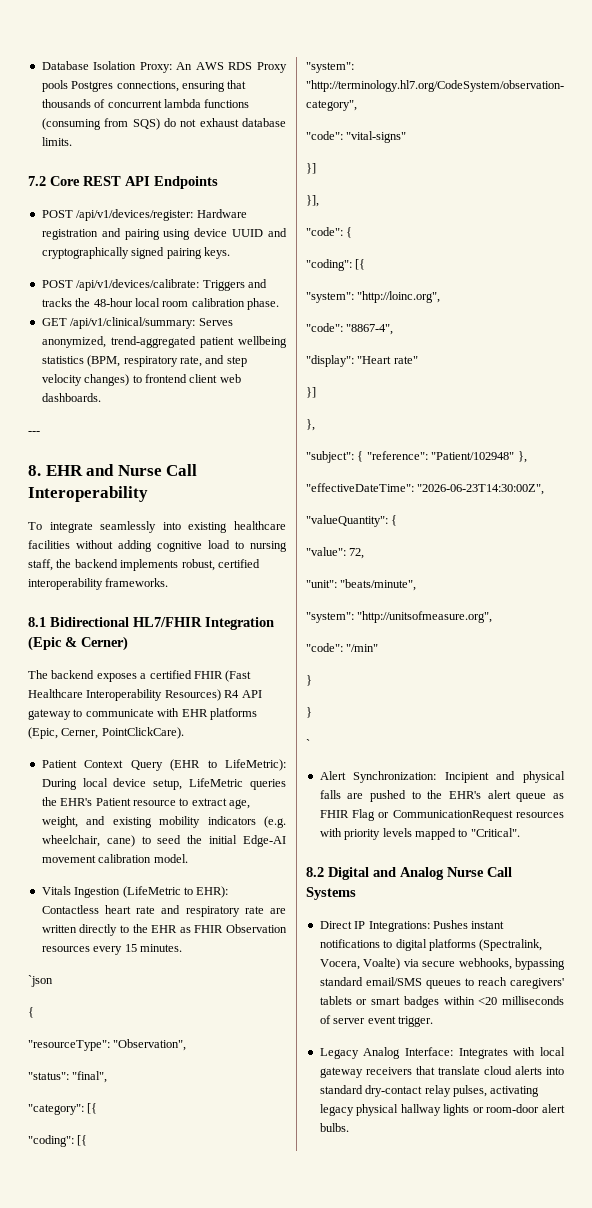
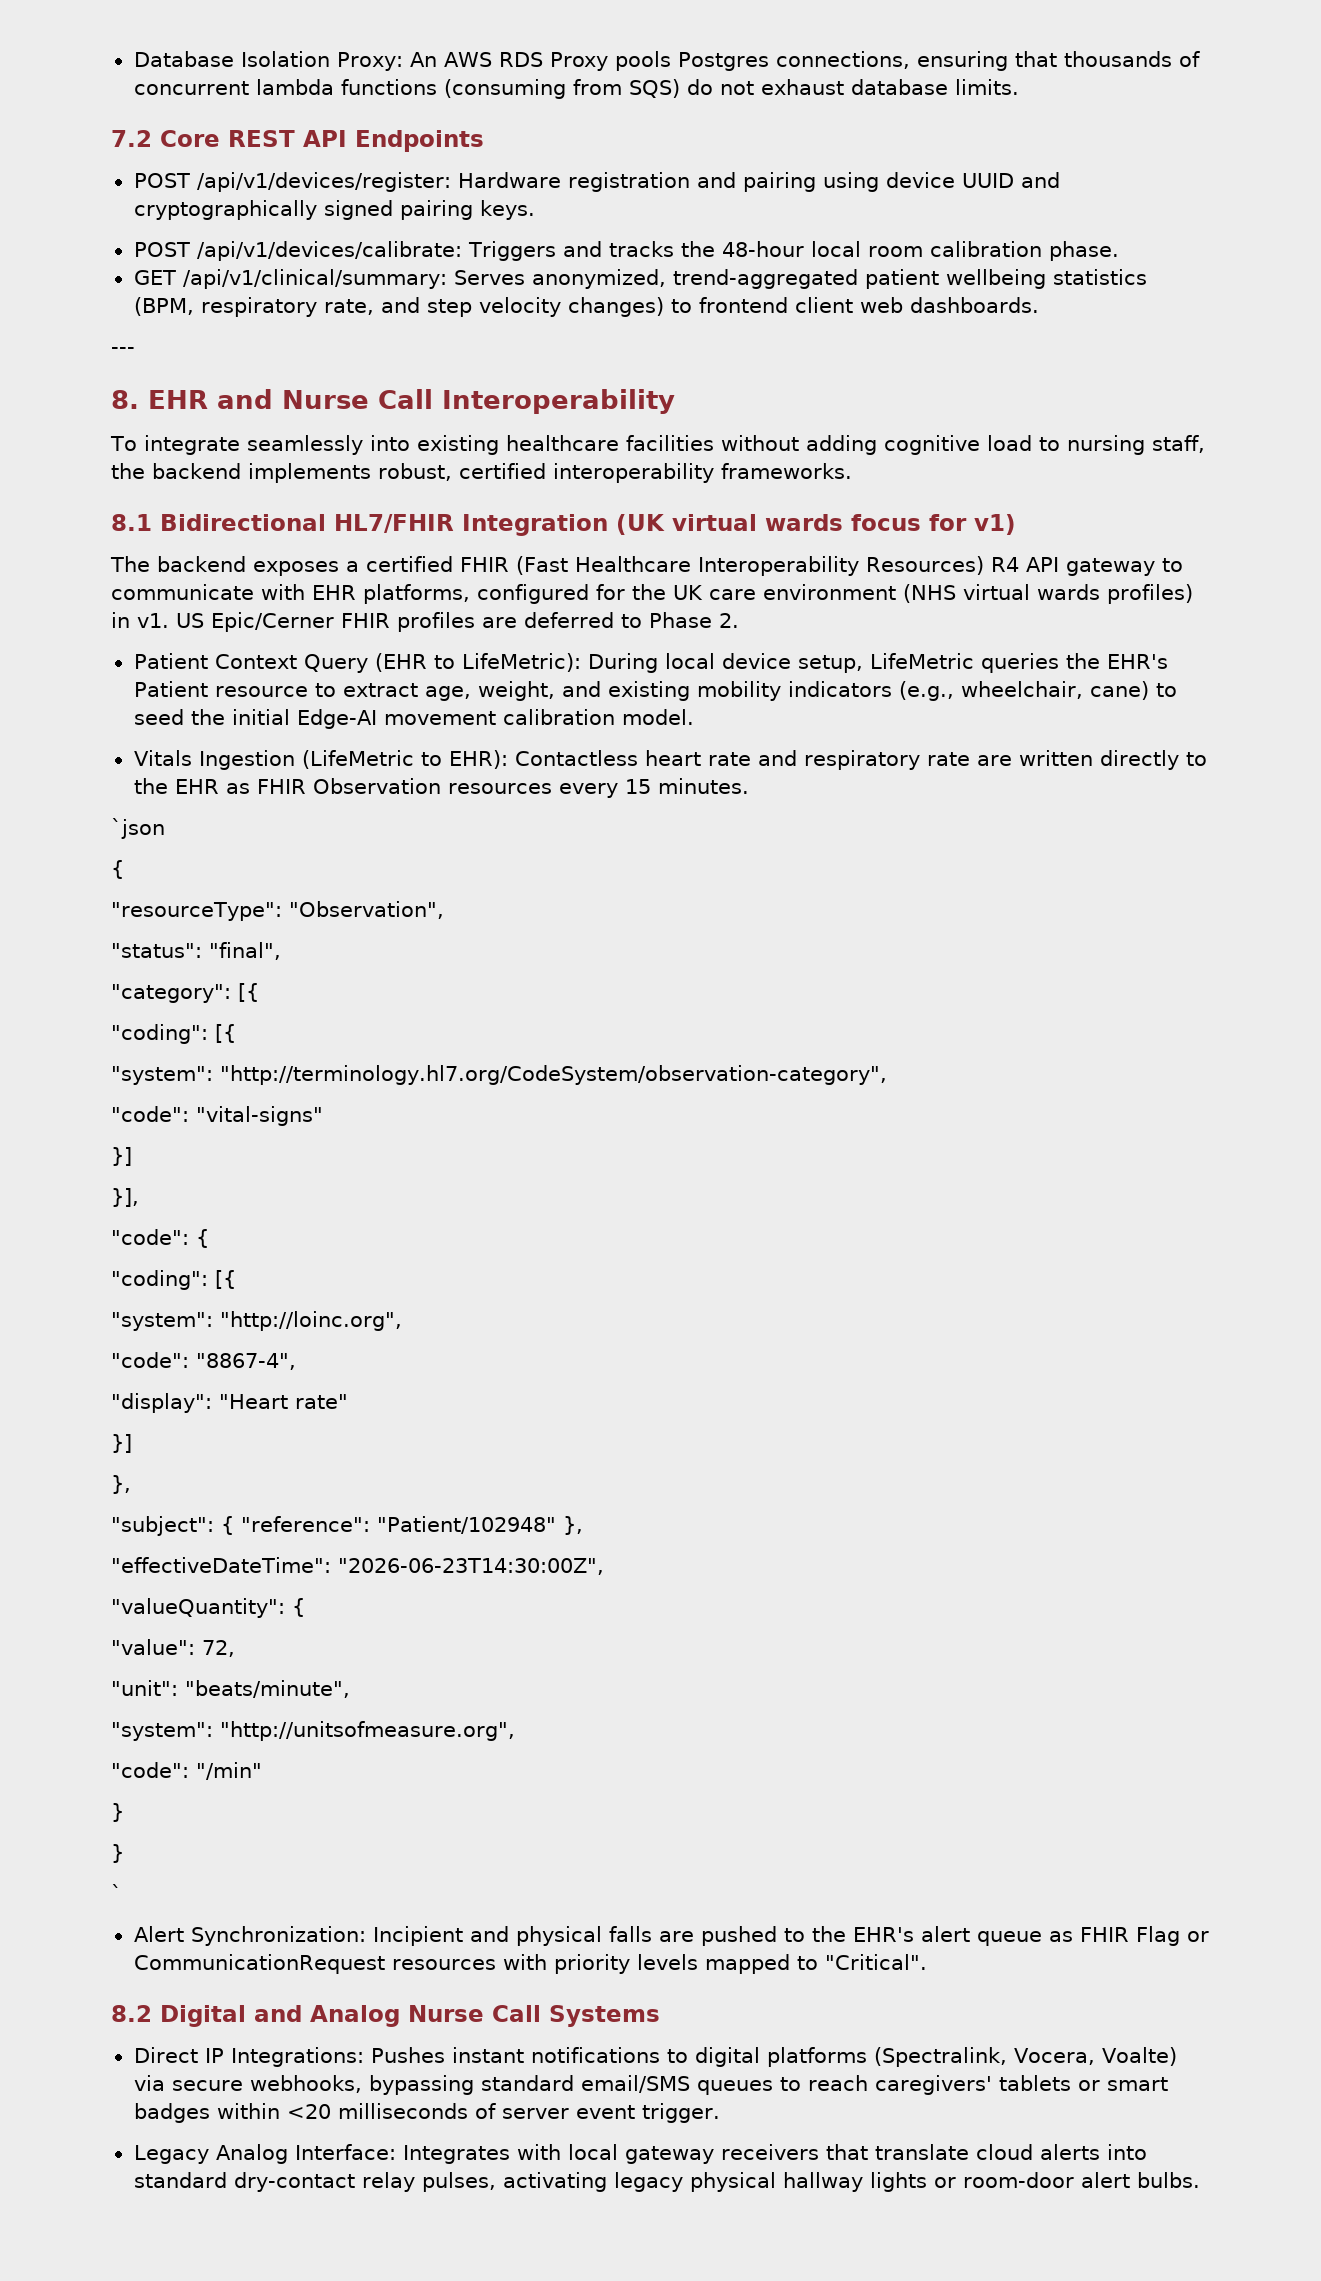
[28,636,128,651] (Epic & Cerner) -> [616,514,1016,535] (UK virtual wards focus for v1)
[209,708,257,720] [28,727,184,739] platforms (Epic, Cerner, PointClickCare). -> [363,584,1193,604] [111,612,739,632] platforms, configured for the UK care environment (NHS virtual wards profiles) in v1. US Epic/Cerner FHIR profiles are deferred to Phase 2.
[264,816,286,828] (e.g. -> [898,681,954,701] (e.g.,

